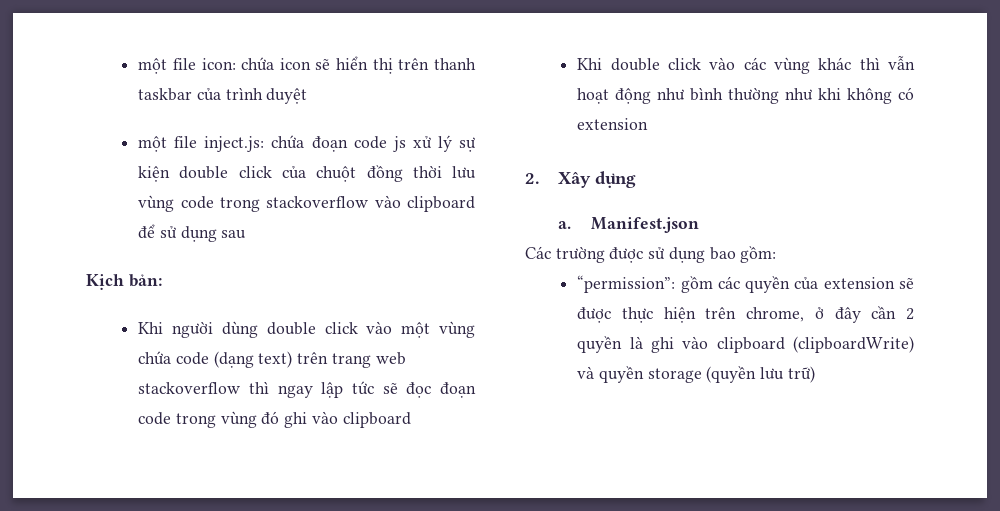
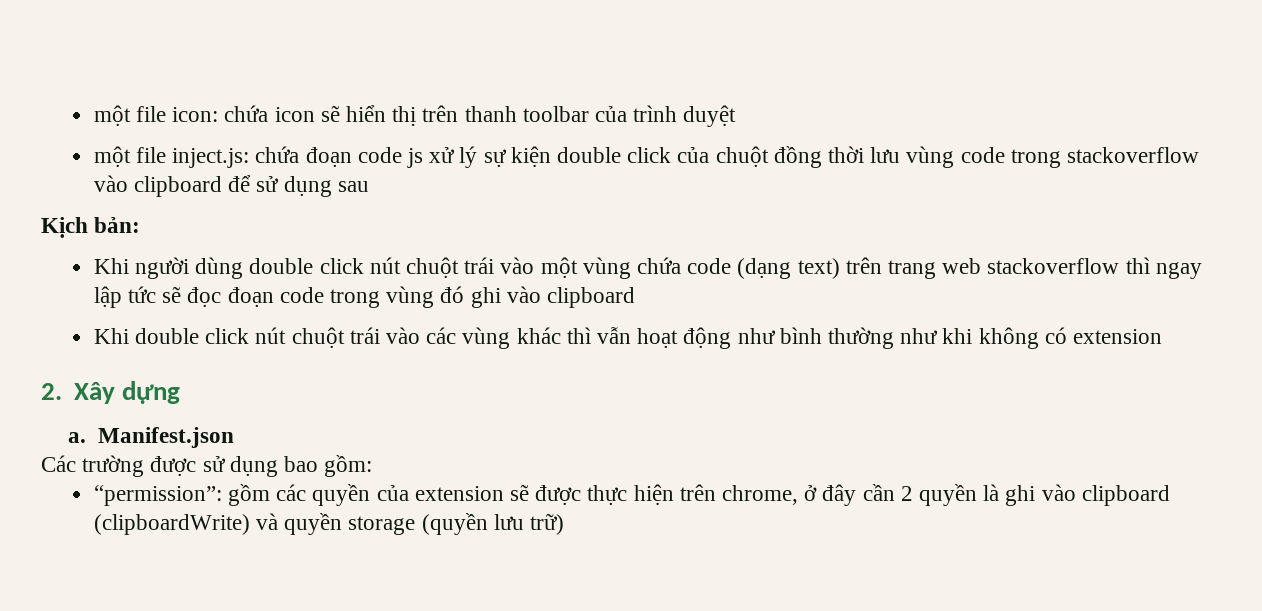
[138,88,193,101] taskbar -> [522,106,589,122] toolbar
(358, 328) none -> [369,257,495,278] nút chuột trái
(701, 64) none -> [255,327,380,348] nút chuột trái

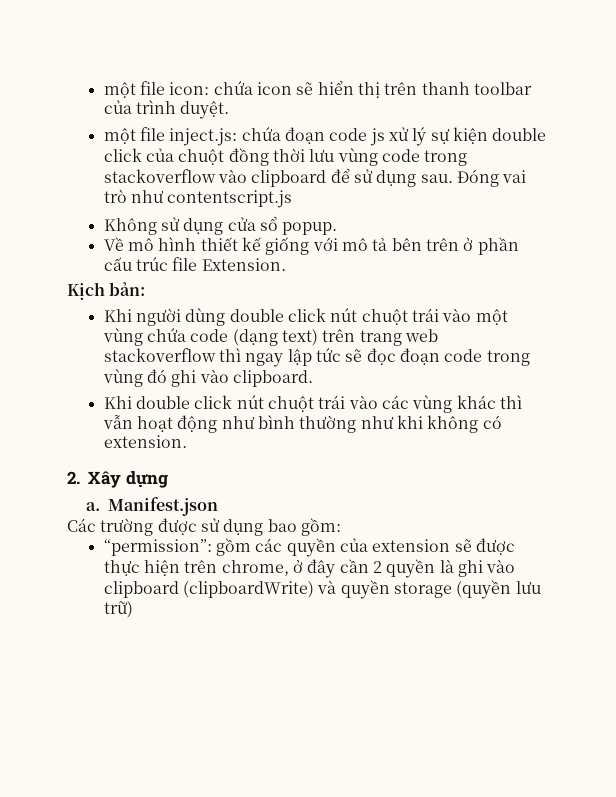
[683,105,737,127] duyệt -> [180,101,230,119] duyệt.
[337,181,369,192] sau -> [420,169,527,187] [103,189,293,208] [103,216,338,235] [103,237,519,255] [103,257,286,271] sau. Đóng vai trò như contentscript.js // Không sử dụng cửa sổ popup. // Về mô hình thiết kế giống với mô tả bên trên ở phần cấu trúc file Extension.
[546,287,635,308] clipboard -> [233,370,314,387] clipboard.
[1073,329,1163,344] extension -> [103,435,187,448] extension.

